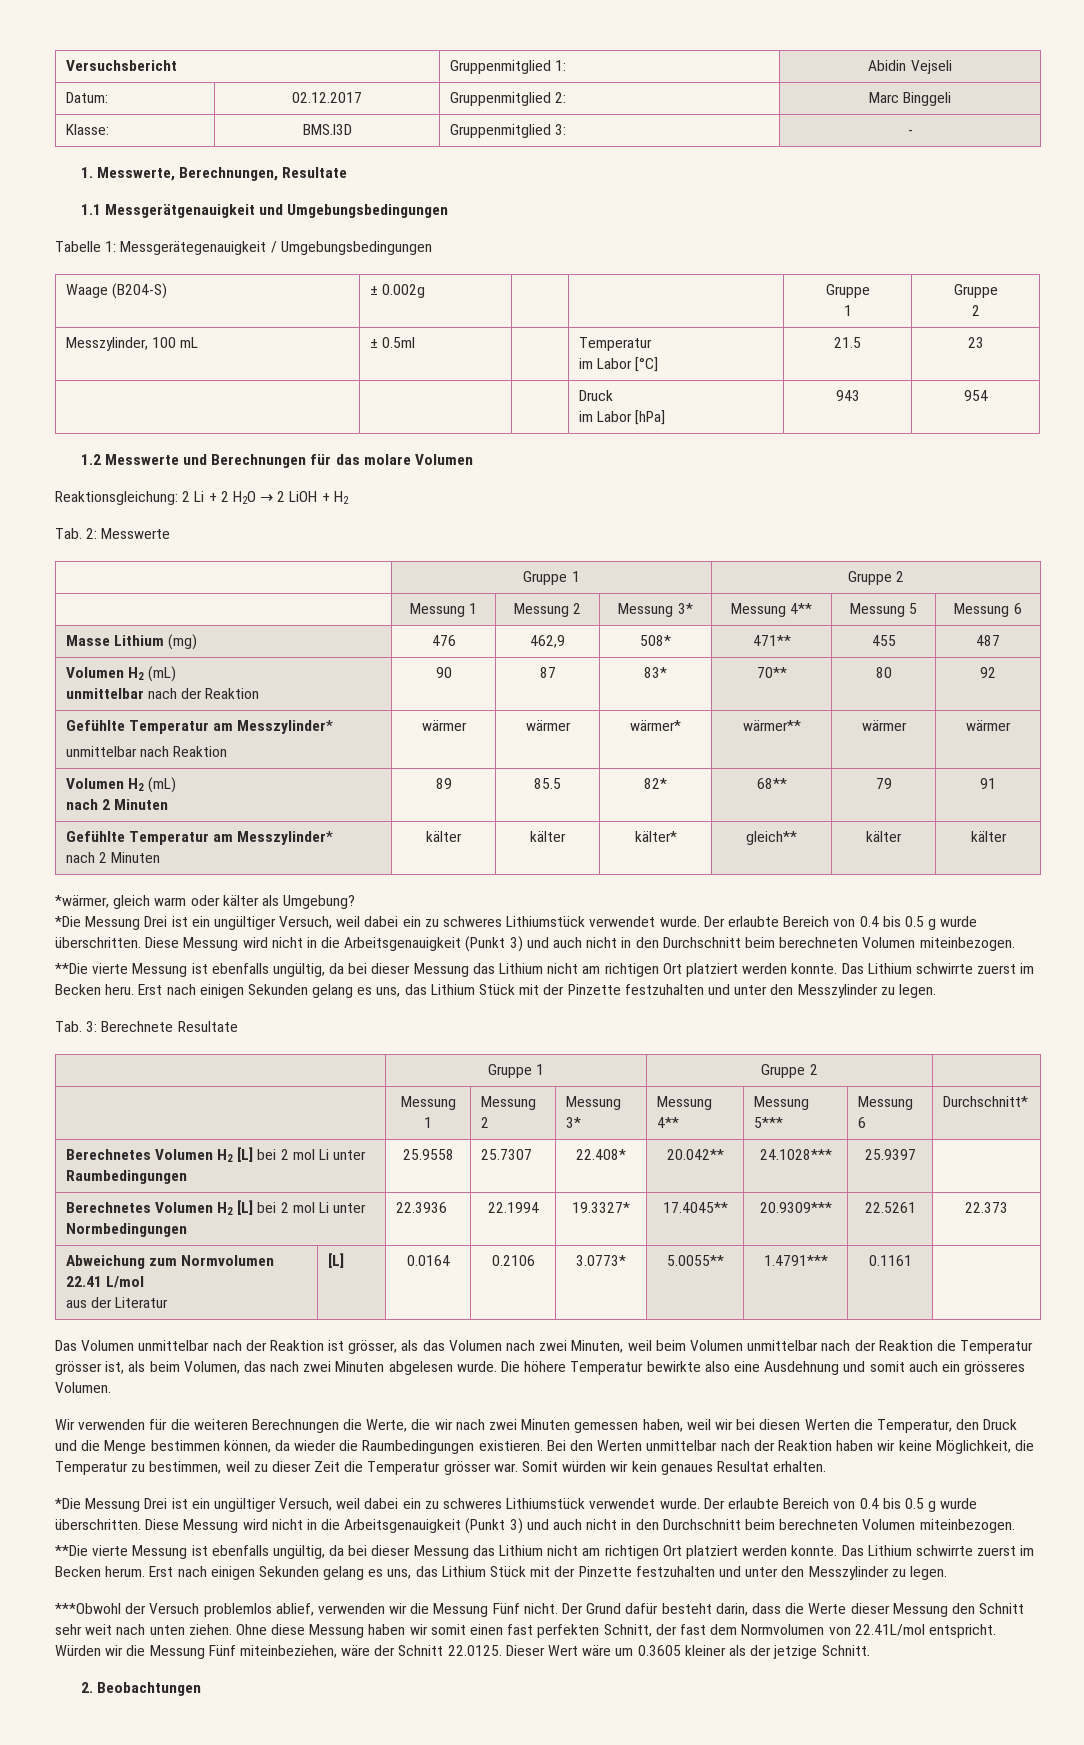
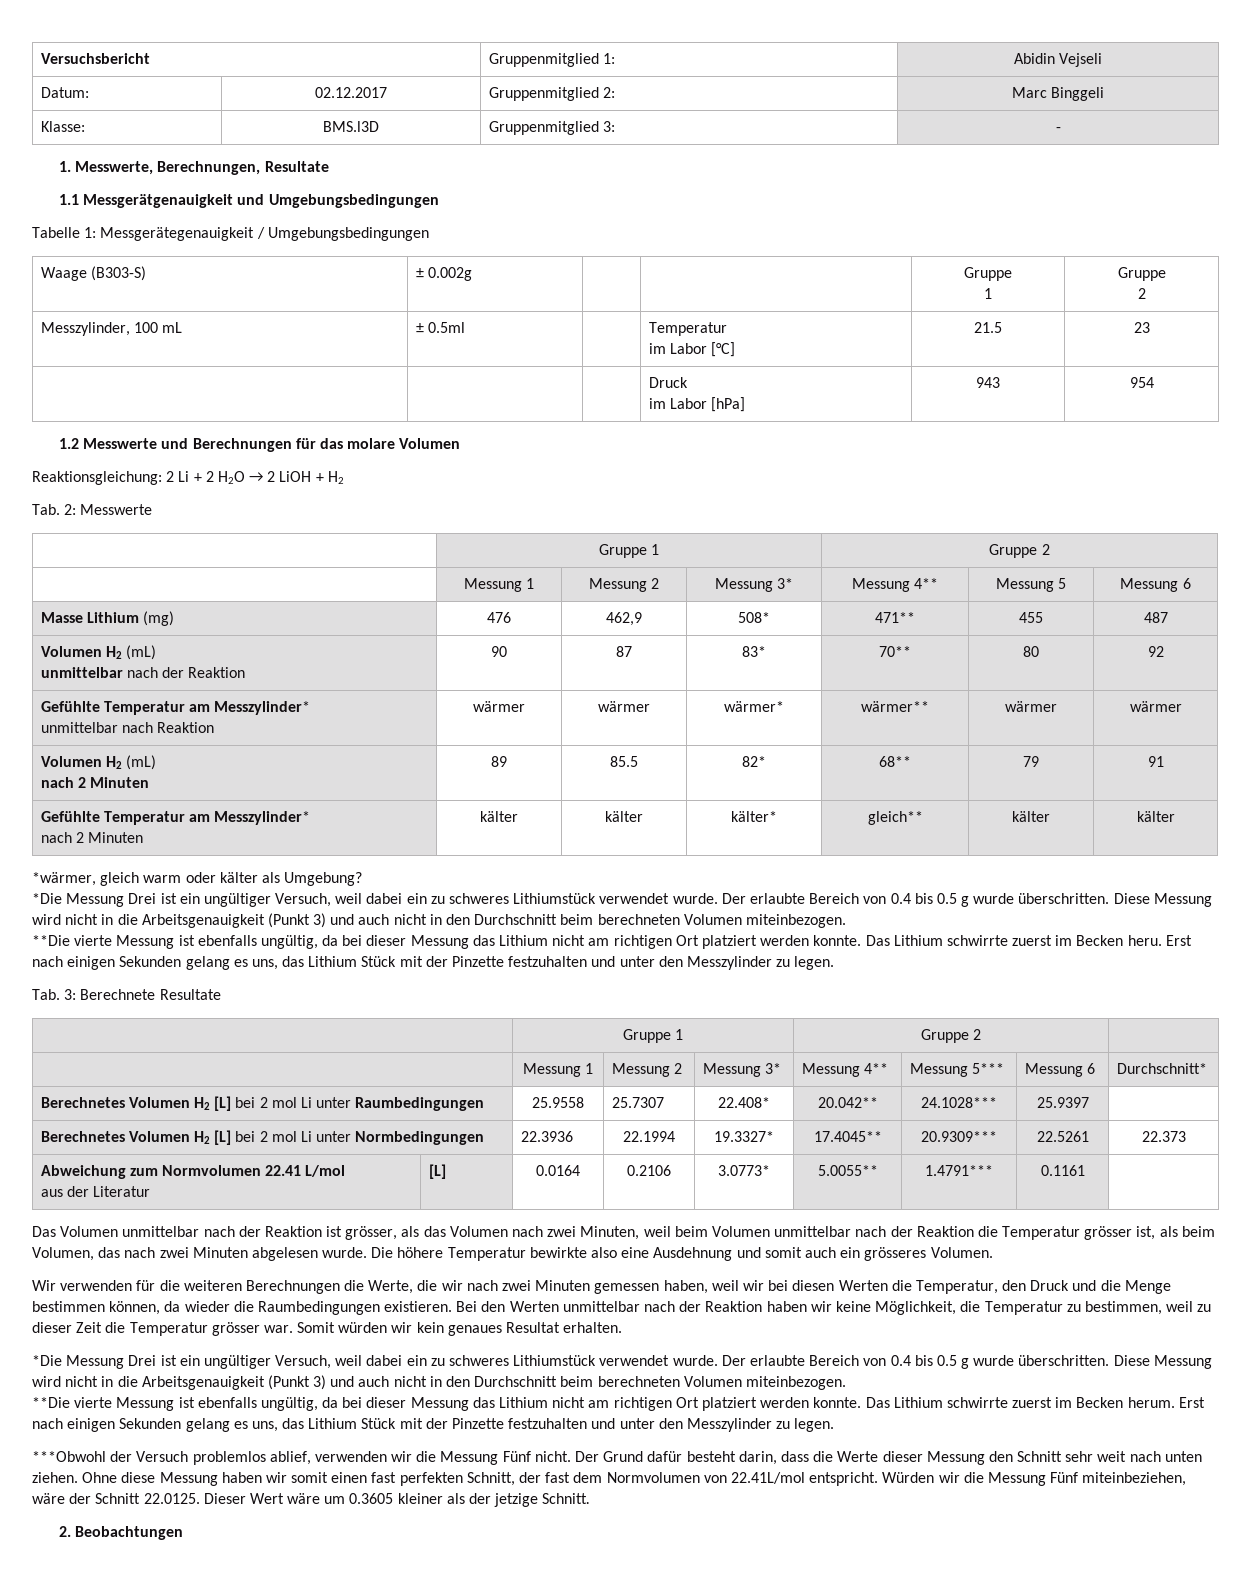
[111,283,167,299] (B204-S) -> [90,266,146,281] (B303-S)

